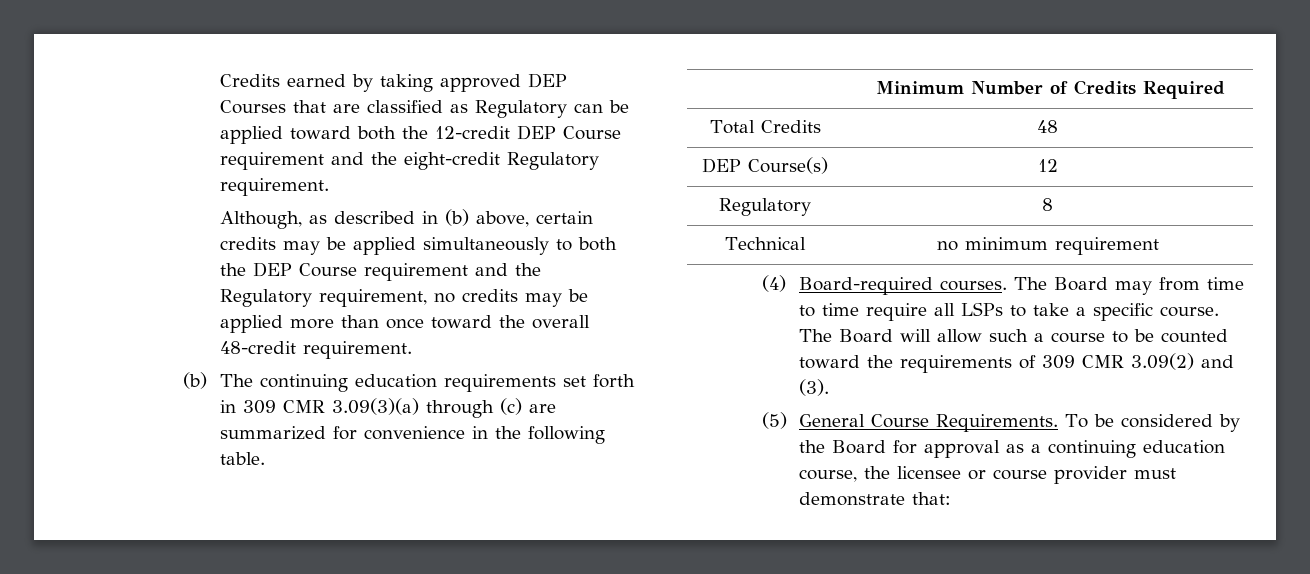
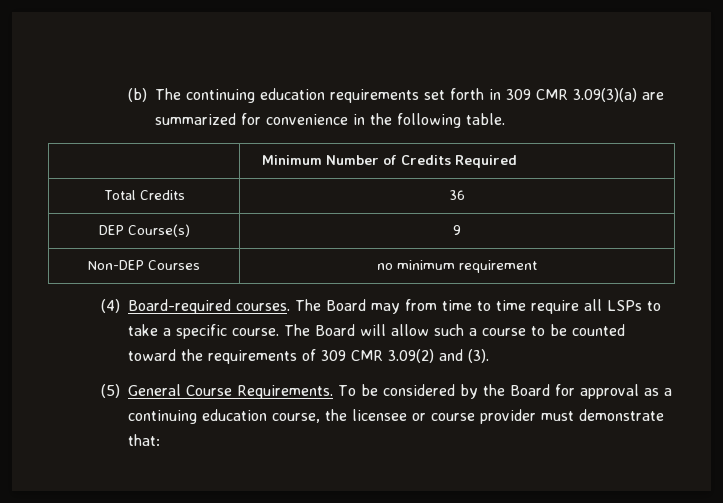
[220,73,568,92] [220,100,630,118] [220,125,622,144] [220,152,600,170] [220,178,330,196] [220,209,594,229] [220,237,618,255] [220,262,542,281] [220,289,589,307] [220,315,591,333] [220,341,413,359] Credits earned by taking approved DEP Courses that are classified as Regulatory can be applied toward both the 12-credit DEP Course requirement and the eight-credit Regulatory requirement. // Although, as described in (b) above, certain credits may be applied simultaneously to both the DEP Course requirement and the Regulatory requirement, no credits may be applied more than once toward the overall 48-credit requirement. // -> (127, 95) none
[426,398,523,418] through (c) -> (637, 95) none
[1037,120,1058,133] 48 -> [449,190,465,200] 36
[1037,159,1058,172] [719,198,811,216] [1042,198,1053,211] [725,237,807,250] 12 // Regulatory | 8 // Technical -> [453,225,461,235] [88,260,200,270] 9 // Non-DEP Courses

